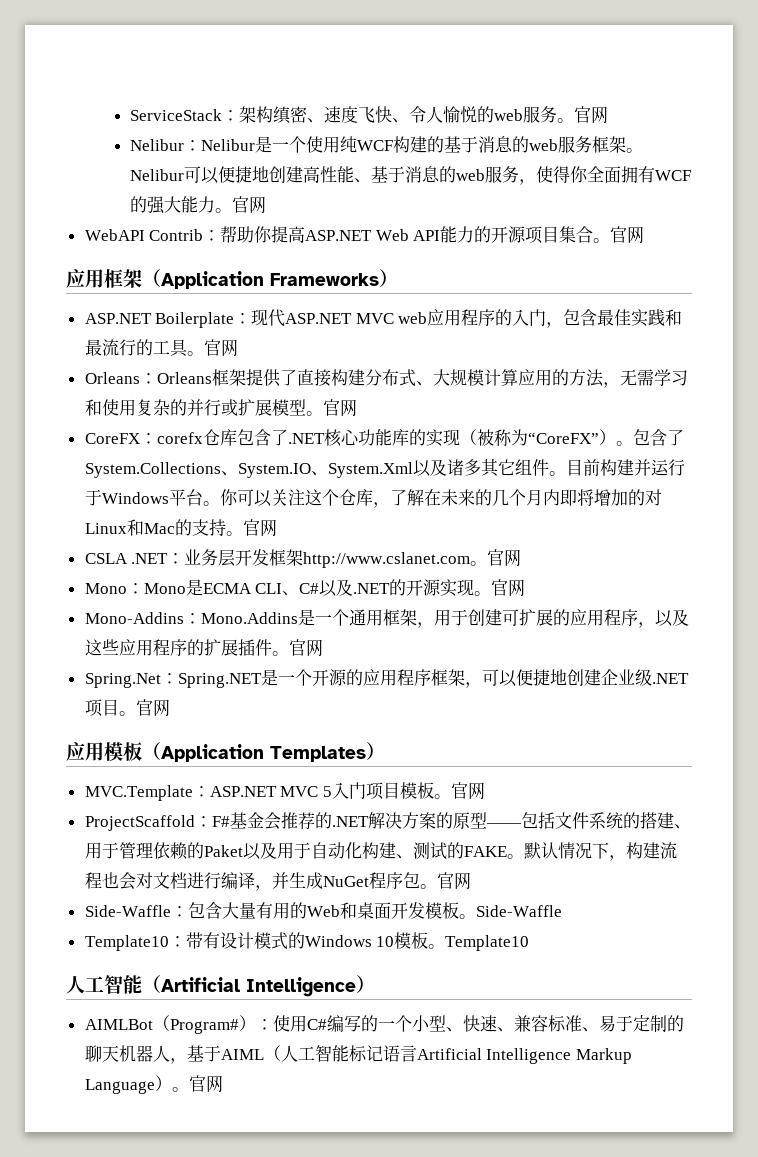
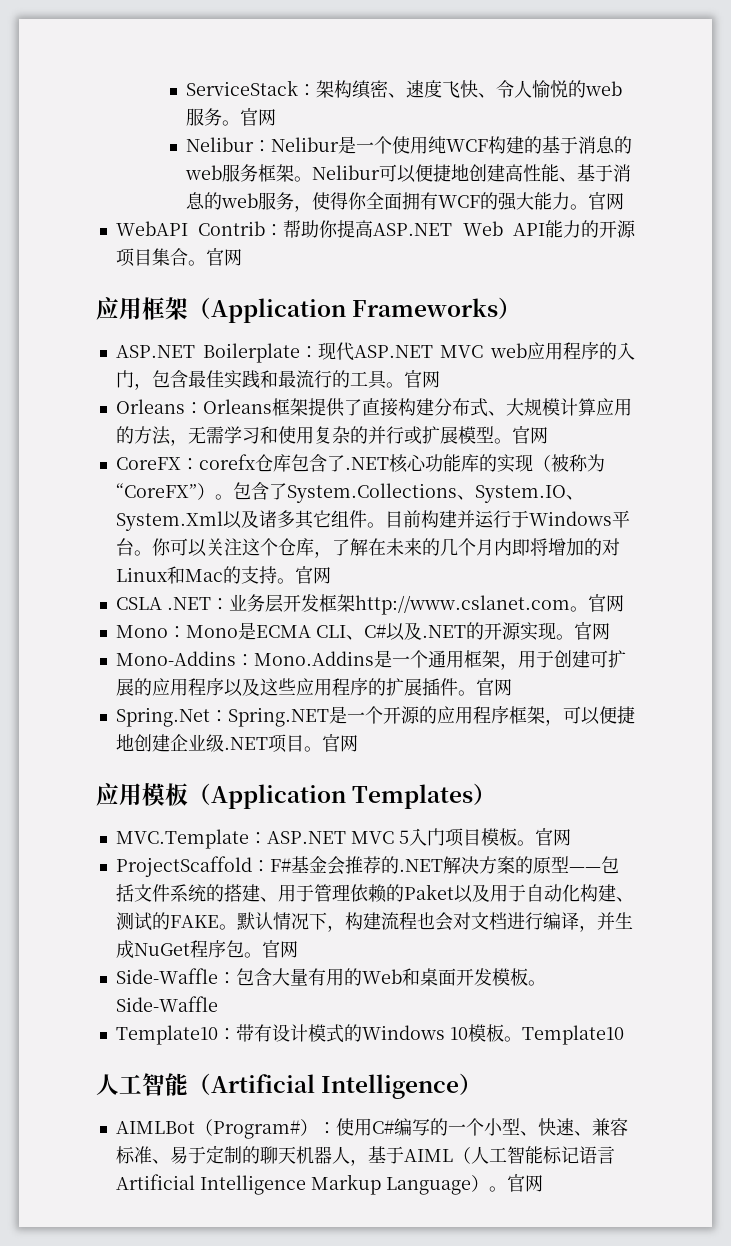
[637,622,655,628] ， -> (224, 687) none

